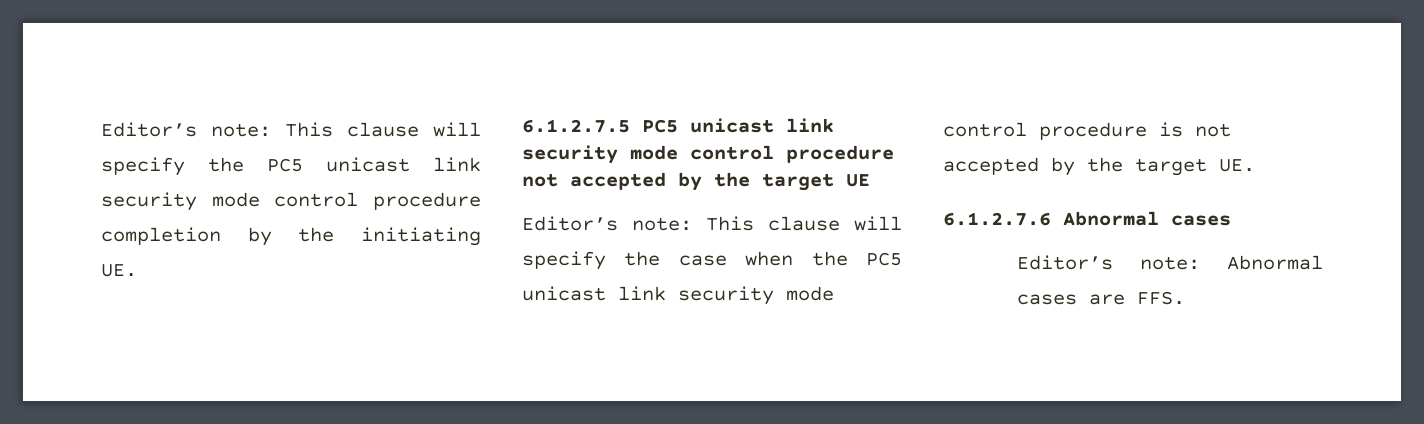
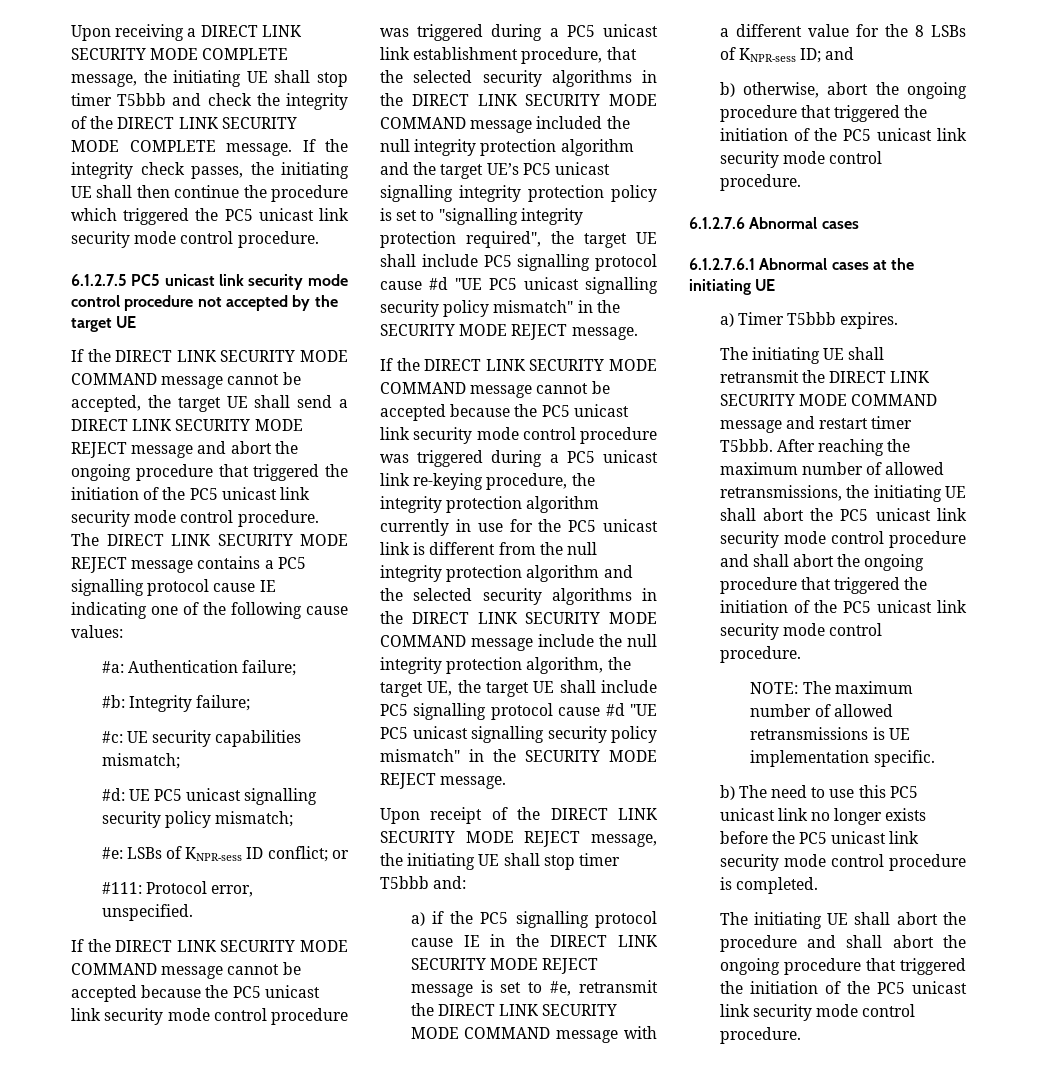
[101,122,481,137] [101,157,481,176] [101,192,482,211] [101,227,481,246] [101,264,137,277] Editor’s note: This clause will specify the PC5 unicast link security mode control procedure completion by the initiating UE. -> [71,24,302,41] [71,48,289,60] [71,70,348,87] [71,93,348,110] [71,116,297,129] [71,139,348,156] [71,162,349,179] [71,185,348,202] [71,208,349,225] [71,231,319,248] Upon receiving a DIRECT LINK SECURITY MODE COMPLETE message, the initiating UE shall stop timer T5bbb and check the integrity of the DIRECT LINK SECURITY MODE COMPLETE message. If the integrity check passes, the initiating UE shall then continue the procedure which triggered the PC5 unicast link security mode control procedure.
[522,216,902,231] [522,251,794,270] Editor’s note: This clause will specify the case when -> [71,349,348,362] [71,372,301,389] [71,395,348,412] [71,419,303,431] [71,441,298,458] [71,464,348,481] [71,487,310,500] [71,510,319,527] [71,533,348,546] [71,556,306,573] [71,579,276,596] [71,602,348,619] [71,625,123,638] [101,660,297,676] [101,695,251,712] [101,730,302,747] [101,753,180,769] [101,788,318,805] [101,811,294,828] [101,846,349,862] [101,881,254,897] [101,904,193,921] [71,939,348,952] [71,962,301,979] [71,985,320,1002] [71,1008,348,1025] [380,24,658,41] [380,47,637,64] [380,70,657,87] [380,93,657,106] [380,116,630,133] [380,139,634,156] [380,162,610,179] [380,185,657,202] [380,208,583,225] [380,231,657,248] [380,254,657,271] [380,277,658,294] [380,300,620,317] [380,324,638,340] [380,358,657,371] [380,381,610,398] [380,404,629,421] [380,427,657,444] [380,450,658,467] [380,473,595,490] [380,496,600,513] [380,519,658,536] [380,542,597,555] [380,565,633,582] [380,588,657,605] [380,611,657,624] [380,634,657,651] [380,657,631,674] [380,680,657,697] [380,703,657,720] [380,726,657,743] [380,749,657,762] [380,773,507,789] [380,807,658,824] [380,831,657,847] [380,853,620,870] [380,876,467,889] [410,911,657,928] [410,934,658,947] [410,958,599,974] [410,980,658,997] [410,1003,618,1016] [410,1026,657,1043] [719,24,966,37] [719,47,855,63] [719,82,967,99] [719,105,928,122] [719,128,967,141] [719,151,883,168] [719,174,801,191] [689,217,859,229] [689,258,915,270] [689,279,776,295] [719,312,899,329] [719,347,885,364] [719,370,931,383] [719,394,938,406] [719,416,913,433] [719,439,911,456] [719,462,945,475] [719,485,966,502] [719,508,967,521] [719,531,966,548] [719,554,925,571] [719,577,928,594] [719,600,967,613] [719,623,883,640] [719,646,801,663] [750,681,913,694] [750,704,893,717] [750,727,910,740] [750,750,935,767] [719,785,918,800] [719,808,927,825] [719,831,768,844] If the DIRECT LINK SECURITY MODE COMMAND message cannot be accepted, the target UE shall send a DIRECT LINK SECURITY MODE REJECT message and abort the ongoing procedure that triggered the initiation of the PC5 unicast link security mode control procedure. The DIRECT LINK SECURITY MODE REJECT message contains a PC5 signalling protocol cause IE indicating one of the following cause values: // #a: Authentication failure; // #b: Integrity failure; // #c: UE security capabilities mismatch; // #d: UE PC5 unicast signalling security policy mismatch; // #e: LSBs of KNPR-sess ID conflict; or // #111: Protocol error, unspecified. // If the DIRECT LINK SECURITY MODE COMMAND message cannot be accepted because the PC5 unicast link security mode control procedure was triggered during a PC5 unicast link establishment procedure, that the selected security algorithms in the DIRECT LINK SECURITY MODE COMMAND message included the null integrity protection algorithm and the target UE’s PC5 unicast signalling integrity protection policy is set to "signalling integrity protection required", the target UE shall include PC5 signalling protocol cause #d "UE PC5 unicast signalling security policy mismatch" in the SECURITY MODE REJECT message. // If the DIRECT LINK SECURITY MODE COMMAND message cannot be accepted because the PC5 unicast link security mode control procedure was triggered during a PC5 unicast link re-keying procedure, the integrity protection algorithm currently in use for the PC5 unicast link is different from the null integrity protection algorithm and the selected security algorithms in the DIRECT LINK SECURITY MODE COMMAND message include the null integrity protection algorithm, the target UE, the target UE shall include PC5 signalling protocol cause #d "UE PC5 unicast signalling security policy mismatch" in the SECURITY MODE REJECT message. // Upon receipt of the DIRECT LINK SECURITY MODE REJECT message, the initiating UE shall stop timer T5bbb and: // a) if the PC5 signalling protocol cause IE in the DIRECT LINK SECURITY MODE REJECT message is set to #e, retransmit the DIRECT LINK SECURITY MODE COMMAND message with a different value for the 8 LSBs of KNPR-sess ID; and // b) otherwise, abort the ongoing procedure that triggered the initiation of the PC5 unicast link security mode control procedure. // 6.1.2.7.6 Abnormal cases // 6.1.2.7.6.1 Abnormal cases at the initiating UE // a) Timer T5bbb expires. // The initiating UE shall retransmit the DIRECT LINK SECURITY MODE COMMAND message and restart timer T5bbb. After reaching the maximum number of allowed retransmissions, the initiating UE shall abort the PC5 unicast link security mode control procedure and shall abort the ongoing procedure that triggered the initiation of the PC5 unicast link security mode control procedure. // NOTE: The maximum number of allowed retransmissions is UE implementation specific. // b) The need to use this PC5 unicast link no longer exists before
[1195,123,1231,137] [943,157,1255,176] [943,211,1231,226] [1017,255,1323,270] [1017,291,1186,305] not accepted by the target UE. // 6.1.2.7.6 Abnormal cases // Editor’s note: Abnormal cases are FFS. -> [735,877,818,894] [719,912,966,929] [719,935,966,952] [719,958,966,975] [719,981,967,994] [719,1004,916,1021] [719,1027,801,1044] completed. // The initiating UE shall abort the procedure and shall abort the ongoing procedure that triggered the initiation of the PC5 unicast link security mode control procedure.

